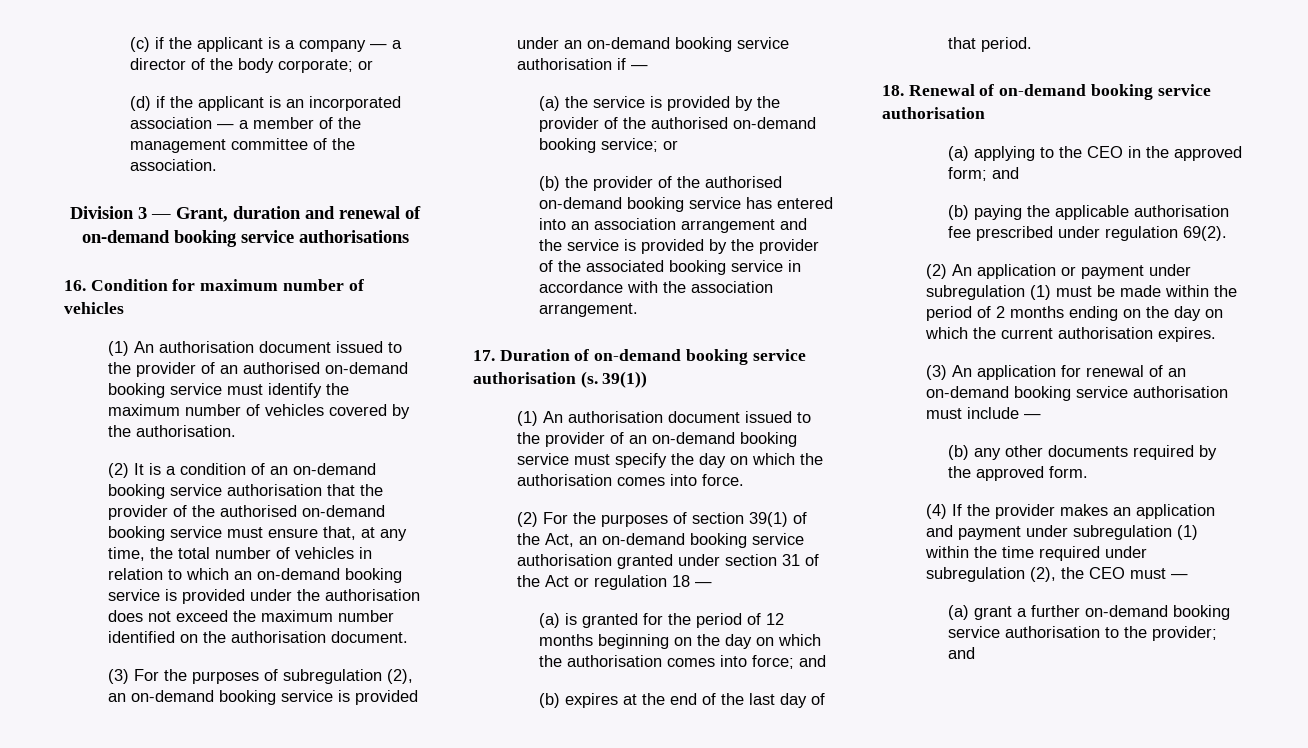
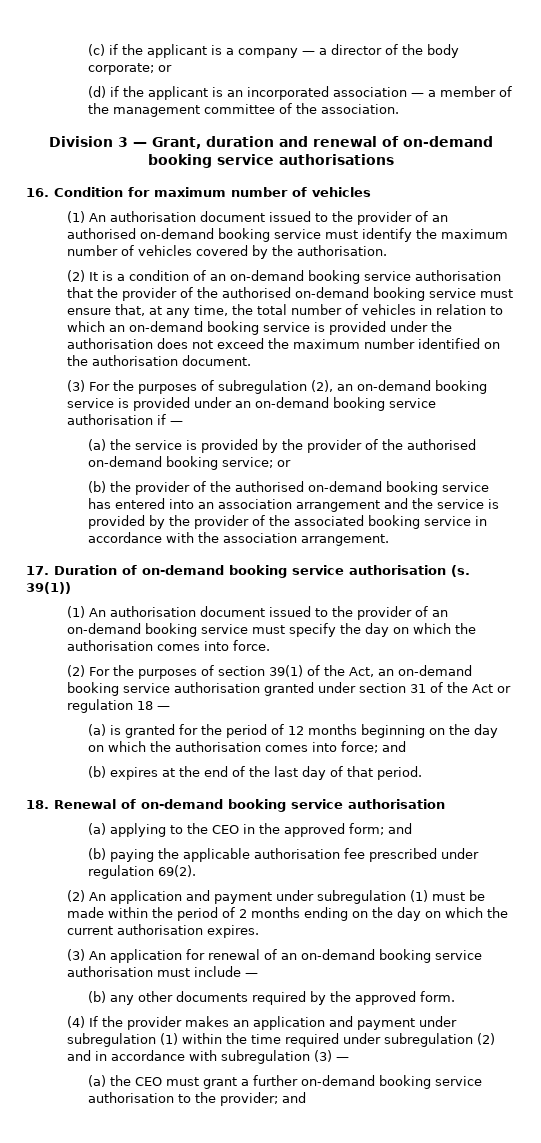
[1061,266,1077,276] or -> [186,890,211,901] and
[1030,567,1057,582] (2), -> [477,1033,496,1045] [67,1050,350,1064] [87,1075,106,1087] (2) and in accordance with subregulation (3) — // (a)
[1171,574,1189,579] [948,605,970,620] — // (a) -> (199, 1081) none

